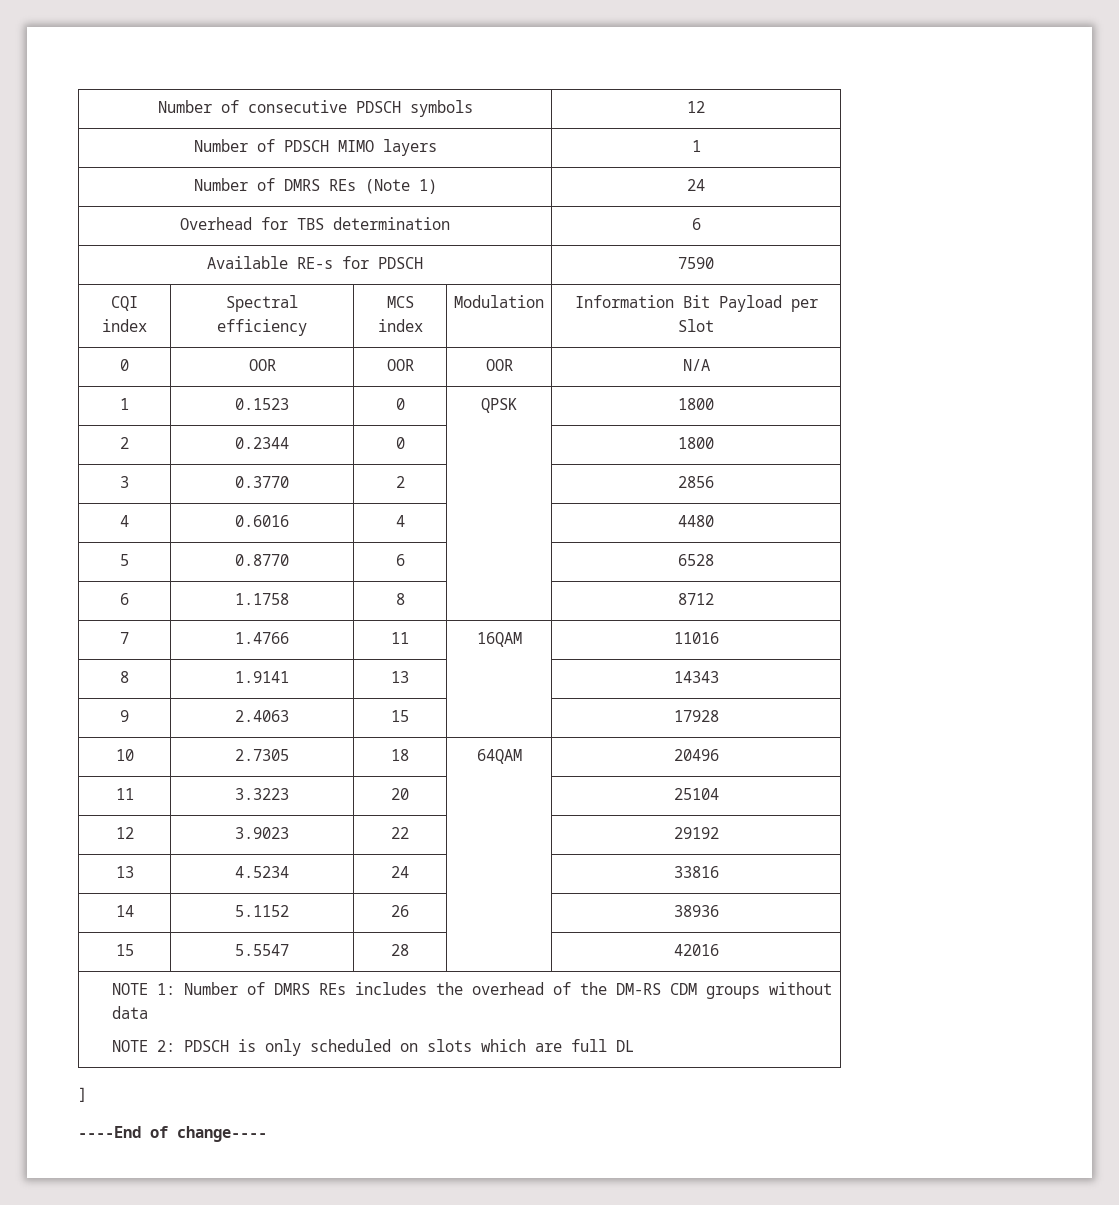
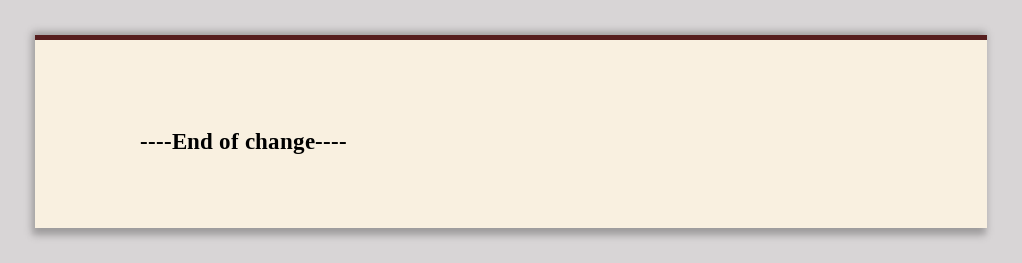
[157,100,473,117] [687,101,705,113] [193,139,437,156] [691,140,701,152] [193,178,437,194] [687,179,705,191] [180,217,450,230] [691,218,701,230] [207,256,423,269] [678,257,714,269] [111,296,138,311] [102,319,147,332] [226,295,298,312] [217,319,307,336] [386,296,414,308] [377,319,423,332] [454,295,544,308] [574,295,818,312] [678,319,714,332] [120,359,129,371] [248,359,276,371] [386,359,414,371] [485,359,513,371] [682,359,710,371] [120,398,129,410] [235,398,289,410] [395,398,405,410] [481,398,517,413] [678,398,714,410] [120,437,129,449] [235,437,289,449] [395,437,405,449] [678,437,714,449] [120,476,129,488] [235,476,289,488] [395,476,405,488] [678,476,714,488] [120,515,129,527] [235,515,289,527] [395,515,405,527] [678,515,714,527] [120,554,129,566] [235,554,289,566] [395,554,405,566] [678,554,714,566] [120,593,129,605] [235,593,289,605] [395,593,405,605] [678,593,714,605] [120,632,129,644] [235,632,289,644] [391,632,409,644] [476,632,522,647] [673,632,719,644] [120,671,129,683] [235,671,289,683] [391,671,409,683] [673,671,719,683] [120,710,129,722] [235,710,289,722] [391,710,409,722] [673,710,719,722] [115,749,134,761] [235,749,289,761] [391,749,409,761] [476,749,522,764] [673,749,719,761] [115,788,134,800] [235,788,289,800] [391,788,409,800] [673,788,719,800] [115,827,134,839] [235,827,289,839] [391,827,409,839] [673,827,719,839] [115,866,134,878] [235,866,289,878] [391,866,409,878] [673,866,719,878] [115,905,134,917] [235,905,289,917] [391,905,409,917] [673,905,719,917] [115,944,134,956] [235,944,289,956] [391,944,409,956] [673,944,719,956] [112,982,833,999] [112,1006,149,1019] [112,1039,635,1056] [78,1087,87,1102] Number of consecutive PDSCH symbols | 12 // Number of PDSCH MIMO layers | 1 // Number of DMRS REs (Note 1) | 24 // Overhead for TBS determination | 6 // Available RE-s for PDSCH | 7590 // CQI index | Spectral efficiency | MCS index | Modulation | Information Bit Payload per Slot // 0 | OOR | OOR | OOR | N/A // 1 | 0.1523 | 0 | QPSK | 1800 // 2 | 0.2344 | 0 | | 1800 // 3 | 0.3770 | 2 | | 2856 // 4 | 0.6016 | 4 | | 4480 // 5 | 0.8770 | 6 | | 6528 // 6 | 1.1758 | 8 | | 8712 // 7 | 1.4766 | 11 | 16QAM | 11016 // 8 | 1.9141 | 13 | | 14343 // 9 | 2.4063 | 15 | | 17928 // 10 | 2.7305 | 18 | 64QAM | 20496 // 11 | 3.3223 | 20 | | 25104 // 12 | 3.9023 | 22 | | 29192 // 13 | 4.5234 | 24 | | 33816 // 14 | 5.1152 | 26 | | 38936 // 15 | 5.5547 | 28 | | 42016 // NOTE 1: Number of DMRS REs includes the overhead of the DM-RS CDM groups without data // NOTE 2: PDSCH is only scheduled on slots which are full DL // ] // -> (140, 141) none

